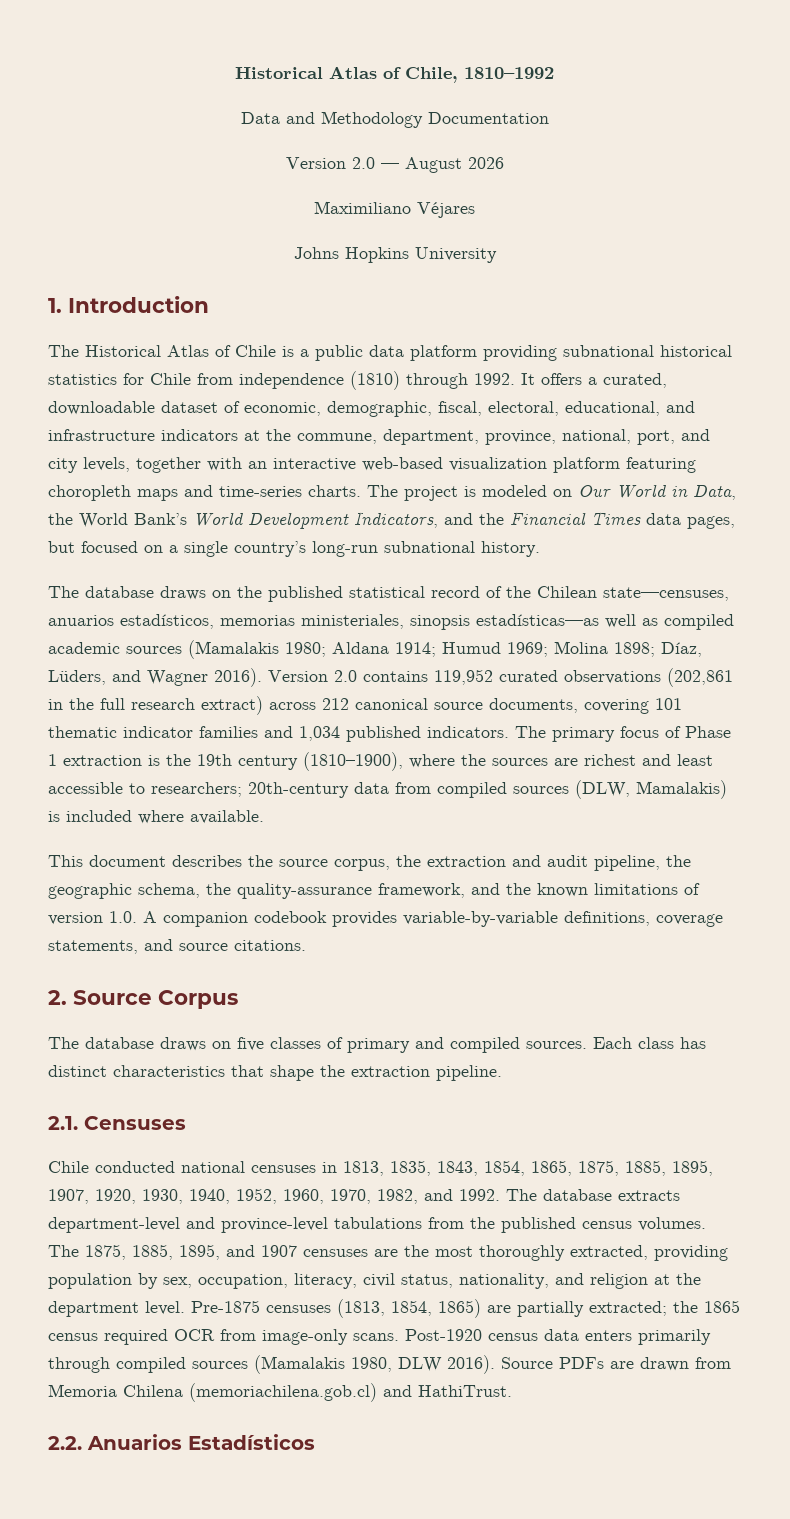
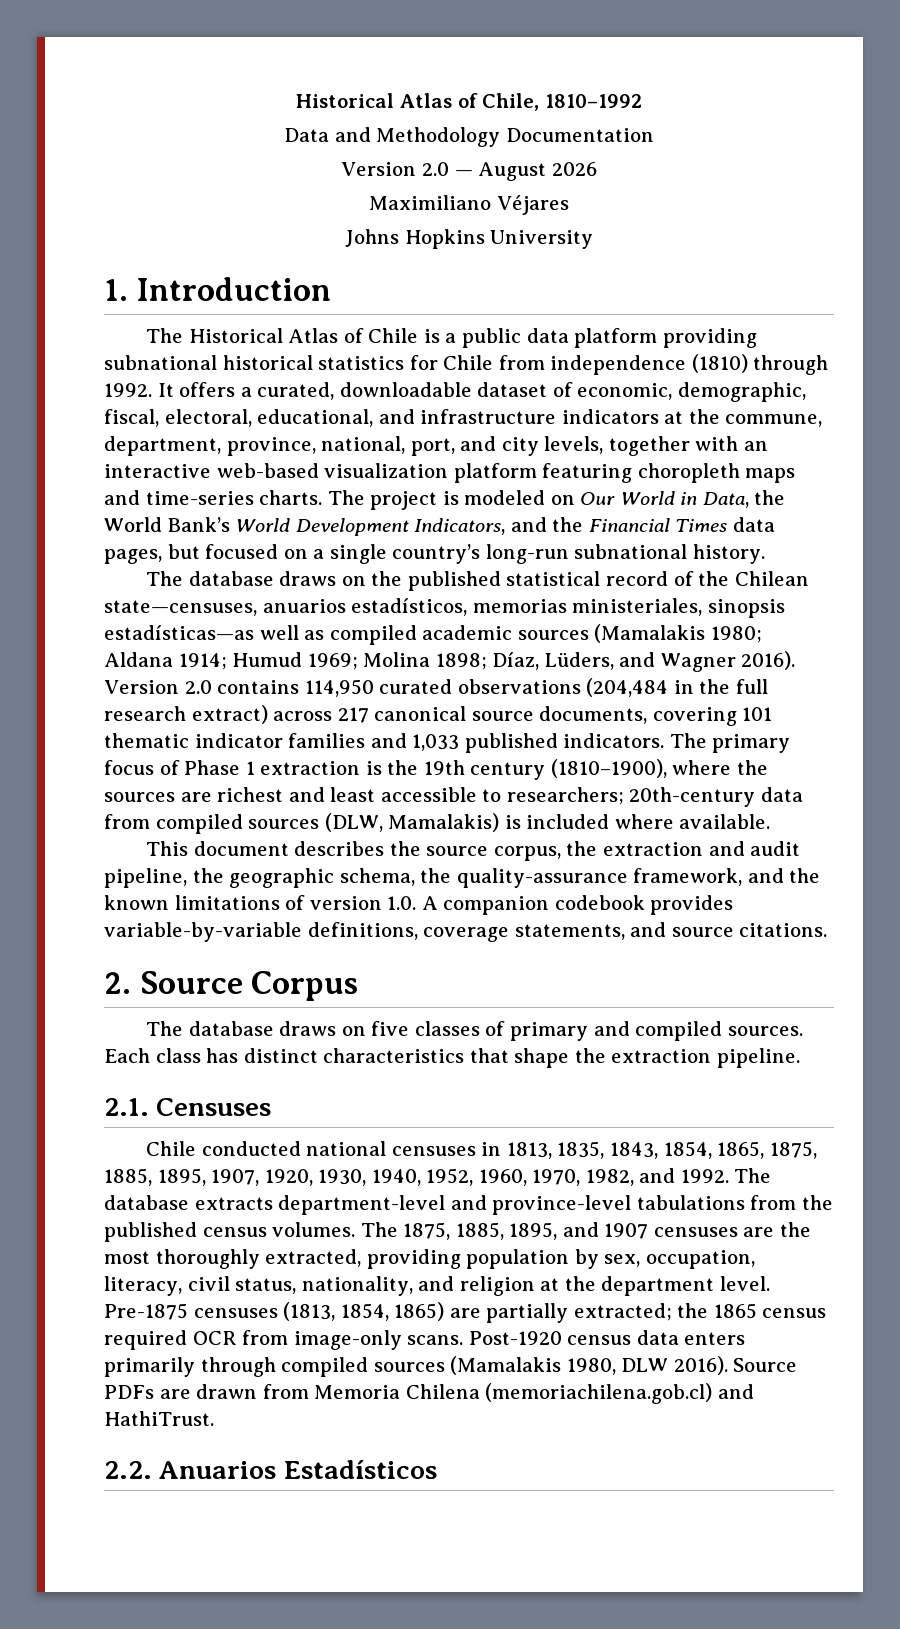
[434,669,493,685] 119,952 -> [304,679,374,697] 114,950
[667,668,733,687] (202,861 -> [586,678,669,697] (204,484
[322,698,349,710] 212 -> [337,707,369,723] 217
[299,726,340,741] 1,034 -> [412,734,460,751] 1,033

